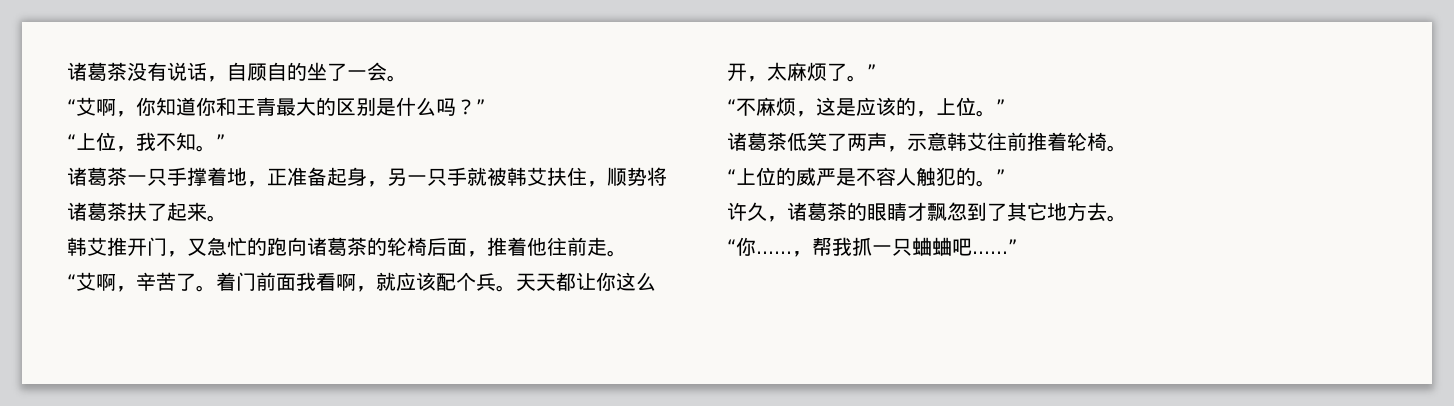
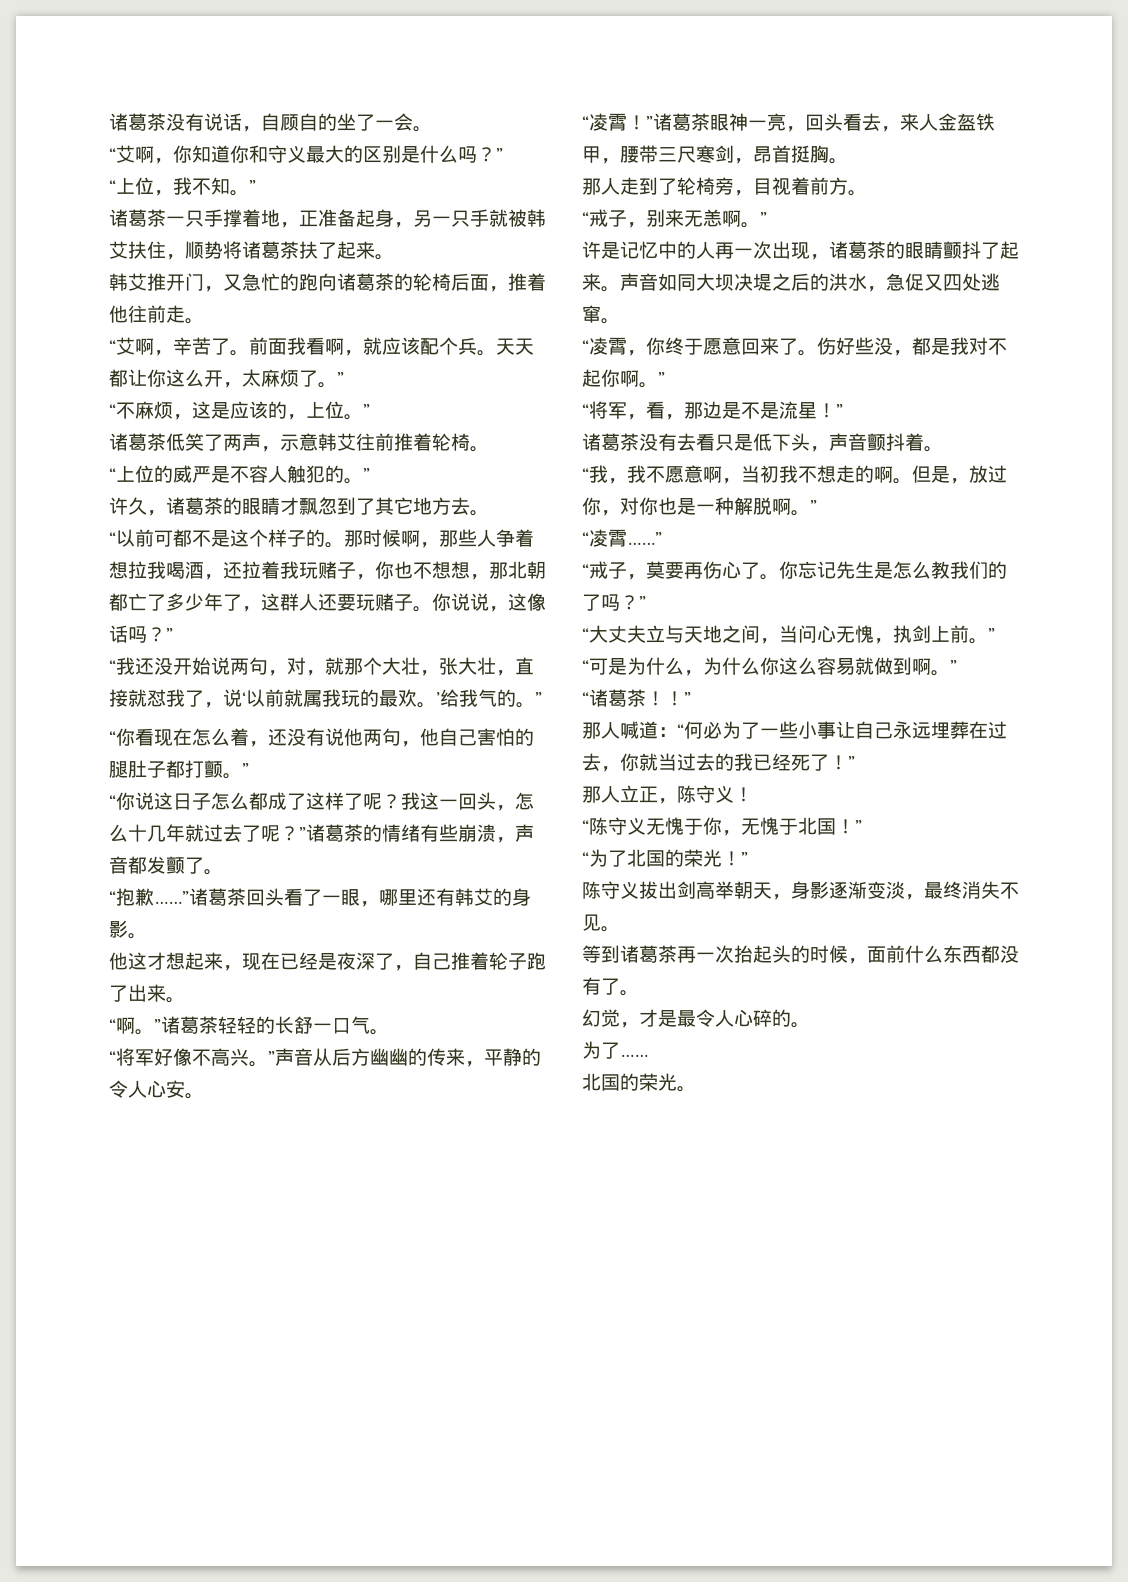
[236,97,276,116] 王青 -> [268,145,306,163] 守义
[216,272,256,291] 着门 -> (249, 353) none
[736,237,1017,257] 你……，帮我抓一只蛐蛐吧……” -> [116,529,534,548] [109,561,546,580] [109,593,546,612] [109,625,173,643] [109,657,534,676] [109,689,542,708] [109,728,534,747] [109,760,249,779] [109,792,534,811] [109,824,534,843] [109,856,223,875] [109,888,531,907] [109,920,147,939] [109,952,546,971] [109,984,185,1003] [109,1016,389,1035] [109,1048,541,1067] [109,1080,204,1099] [582,113,995,132] [582,145,848,164] [582,177,867,196] [582,209,767,228] [582,241,1019,260] [582,273,1000,292] [582,305,620,324] [582,337,1007,356] [582,369,665,388] [582,401,843,420] [582,433,943,452] [582,465,1007,484] [582,497,817,516] [582,529,662,547] [582,561,1007,580] [582,594,646,611] [582,625,995,644] [582,657,957,676] [582,689,691,707] [582,721,1007,739] [582,753,855,772] [582,785,753,804] [582,817,862,836] [582,849,748,867] [582,881,1019,900] [582,914,620,932] [582,945,1019,964] [582,977,639,996] [582,1009,810,1028] [582,1041,648,1059] [582,1073,696,1092] 以前可都不是这个样子的。那时候啊，那些人争着想拉我喝酒，还拉着我玩赌子，你也不想想，那北朝都亡了多少年了，这群人还要玩赌子。你说说，这像话吗？” // “我还没开始说两句，对，就那个大壮，张大壮，直接就怼我了，说‘以前就属我玩的最欢。’给我气的。” // “你看现在怎么着，还没有说他两句，他自己害怕的腿肚子都打颤。” // “你说这日子怎么都成了这样了呢？我这一回头，怎么十几年就过去了呢？”诸葛茶的情绪有些崩溃，声音都发颤了。 // “抱歉……”诸葛茶回头看了一眼，哪里还有韩艾的身影。 // 他这才想起来，现在已经是夜深了，自己推着轮子跑了出来。 // “啊。”诸葛茶轻轻的长舒一口气。 // “将军好像不高兴。”声音从后方幽幽的传来，平静的令人心安。 // “凌霄！”诸葛茶眼神一亮，回头看去，来人金盔铁甲，腰带三尺寒剑，昂首挺胸。 // 那人走到了轮椅旁，目视着前方。 // “戒子，别来无恙啊。” // 许是记忆中的人再一次出现，诸葛茶的眼睛颤抖了起来。声音如同大坝决堤之后的洪水，急促又四处逃窜。 // “凌霄，你终于愿意回来了。伤好些没，都是我对不起你啊。” // “将军，看，那边是不是流星！” // 诸葛茶没有去看只是低下头，声音颤抖着。 // “我，我不愿意啊，当初我不想走的啊。但是，放过你，对你也是一种解脱啊。” // “凌霄……” // “戒子，莫要再伤心了。你忘记先生是怎么教我们的了吗？” // “大丈夫立与天地之间，当问心无愧，执剑上前。” // “可是为什么，为什么你这么容易就做到啊。” // “诸葛茶！！” // 那人喊道：“何必为了一些小事让自己永远埋葬在过去，你就当过去的我已经死了！” // 那人立正，陈守义！ // “陈守义无愧于你，无愧于北国！” // “为了北国的荣光！” // 陈守义拔出剑高举朝天，身影逐渐变淡，最终消失不见。 // 等到诸葛茶再一次抬起头的时候，面前什么东西都没有了。 // 幻觉，才是最令人心碎的。 // 为了…… // 北国的荣光。

